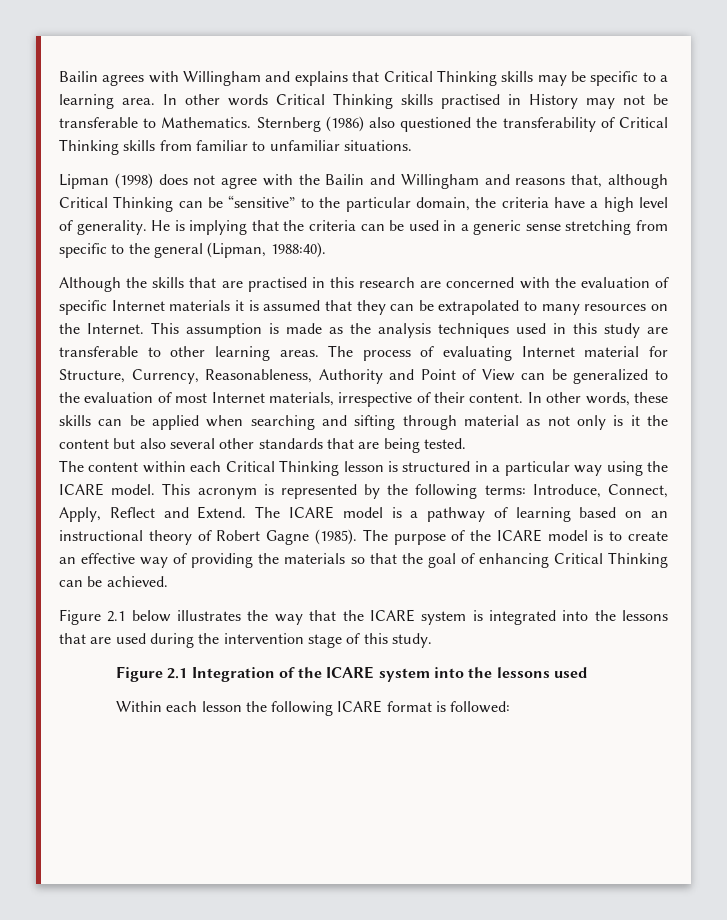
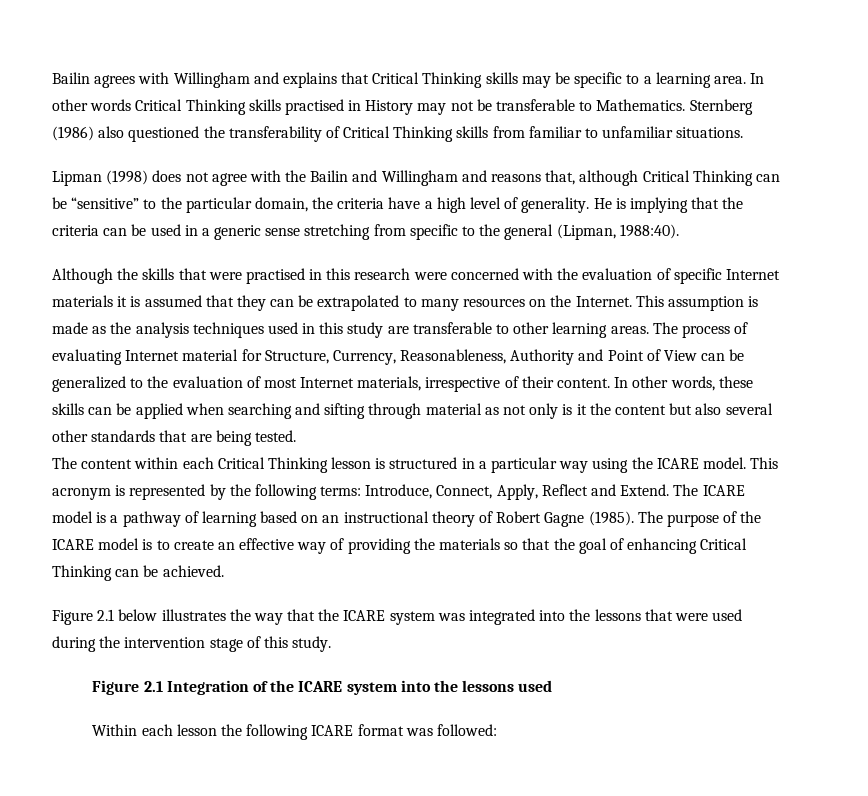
[221,281,243,288] are -> [208,272,242,280] were
[420,281,442,288] are -> [413,272,447,280] were
[472,610,483,621] is -> [437,613,465,621] was
[90,637,112,644] are -> [674,613,708,621] were
[436,701,447,712] is -> [405,728,433,736] was

